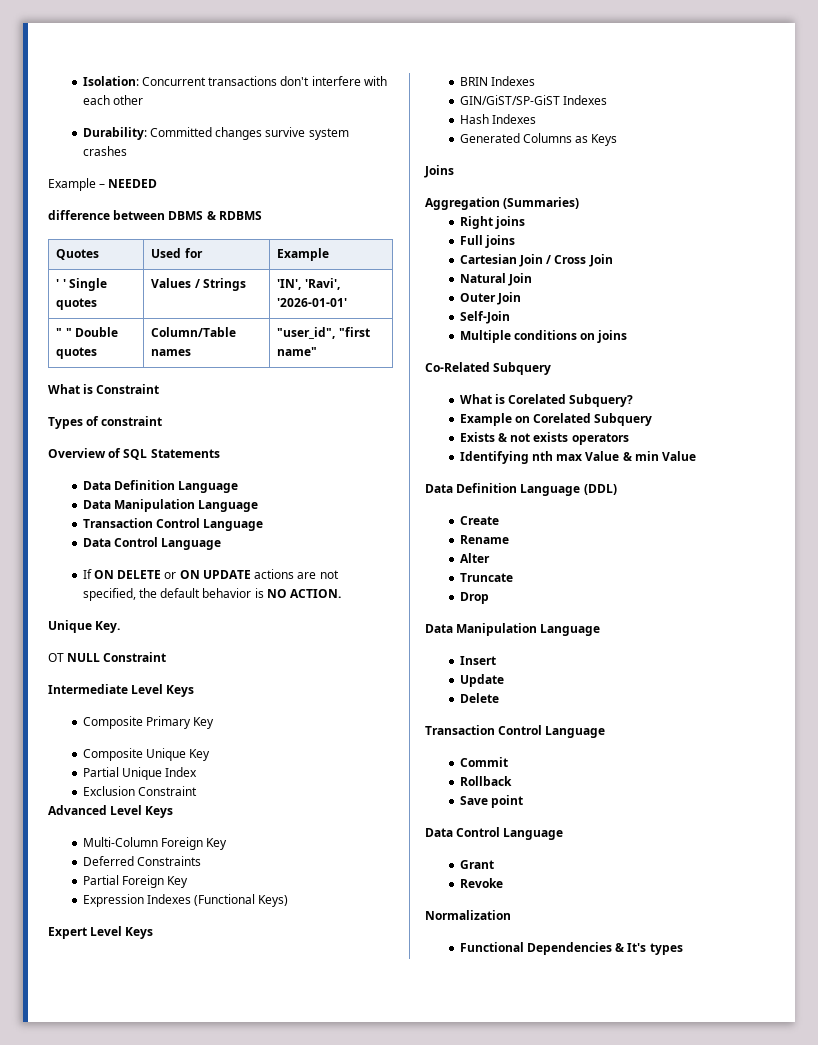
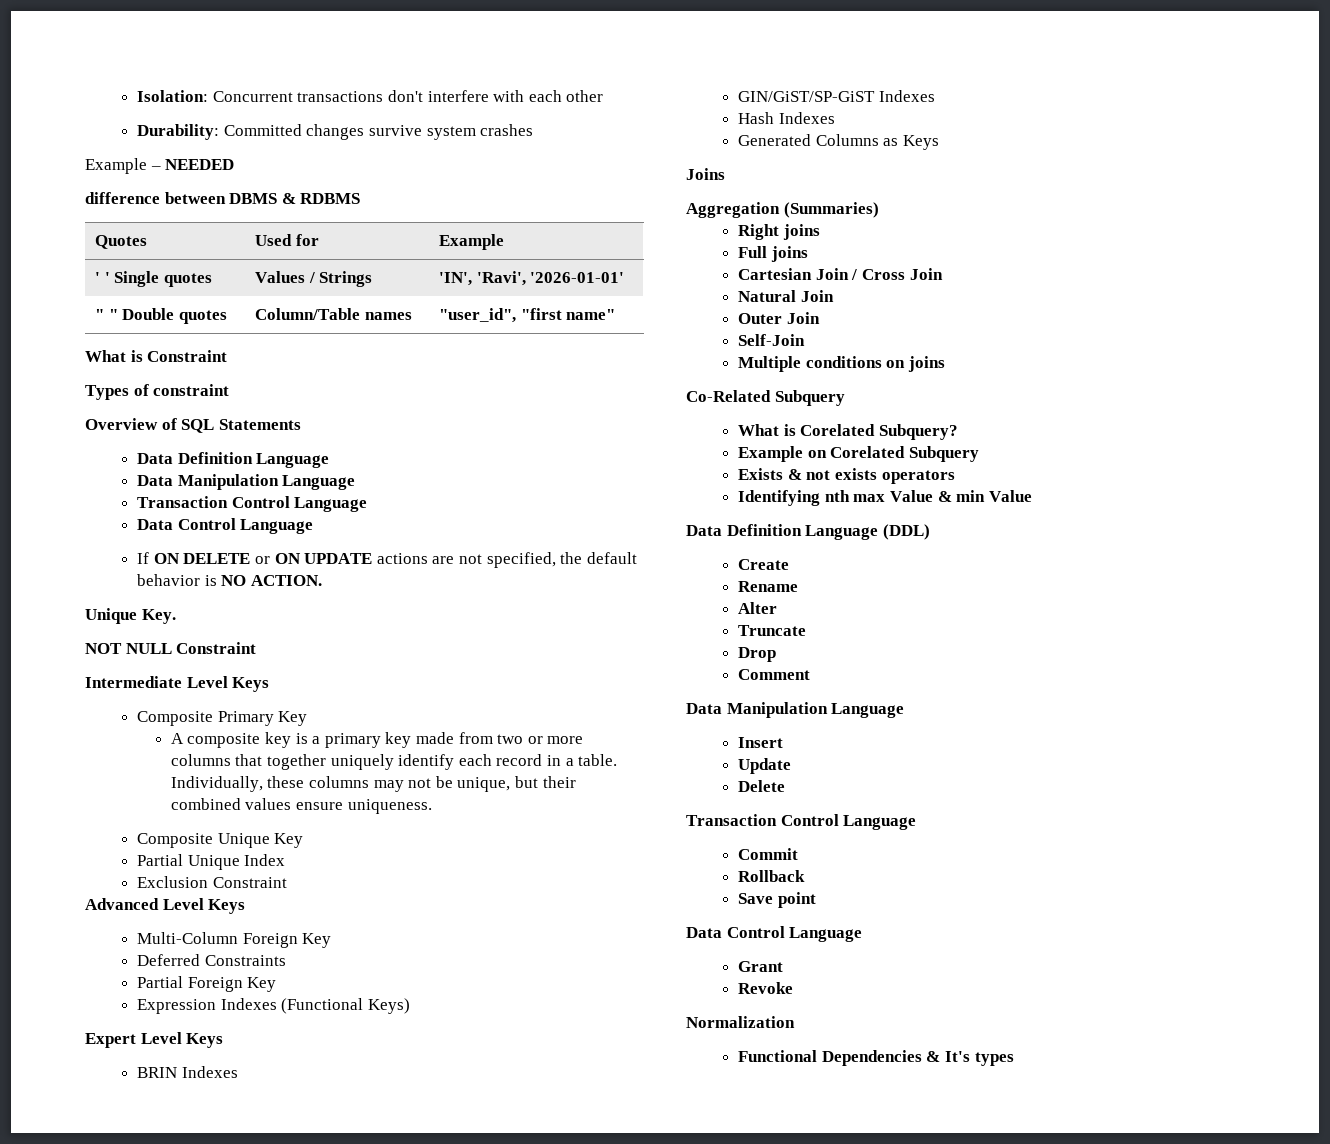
[48,653,64,662] OT -> [85,643,122,654] NOT
(215, 723) none -> [170,732,584,748] [170,754,618,770] [170,776,576,792] [170,798,432,814] // A composite key is a primary key made from two or more columns that together uniquely identify each record in a table. Individually, these columns may not be unique, but their combined values ensure uniqueness.
(489, 598) none -> [738,669,811,680] // Comment

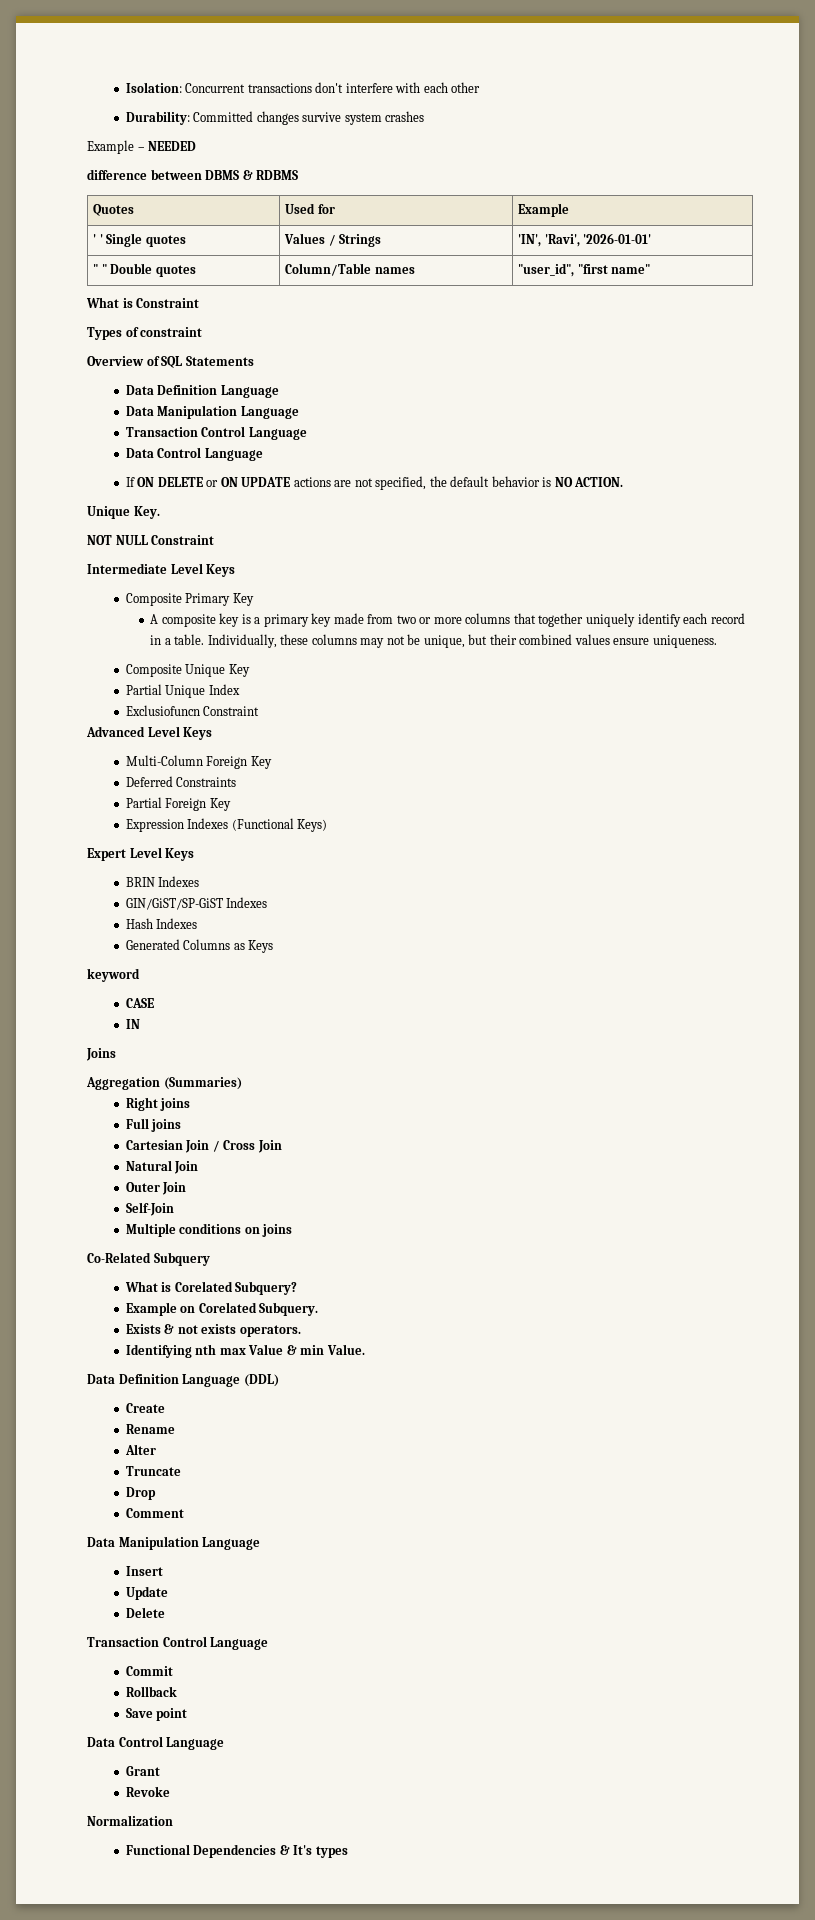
[137,876,209,888] Exclusion -> [125,705,200,716] Exclusiofuncn
(940, 142) none -> [87,968,140,982] [125,998,154,1008] [125,1019,140,1029] // keyword // CASE // IN
[909,446,980,462] Subquery -> [259,1302,319,1316] Subquery.
[881,470,955,484] operators -> [239,1325,301,1337] operators.
[988,490,1032,502] Value -> [326,1344,365,1355] Value.

